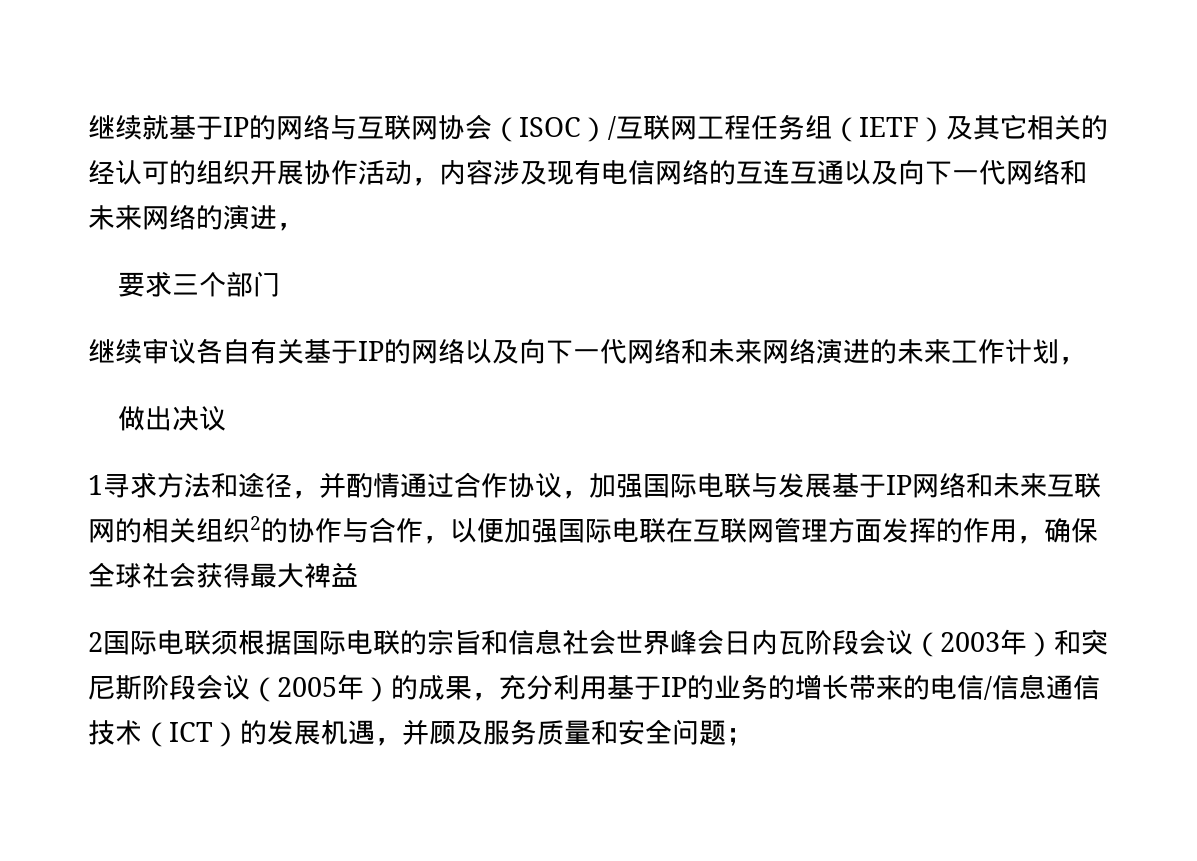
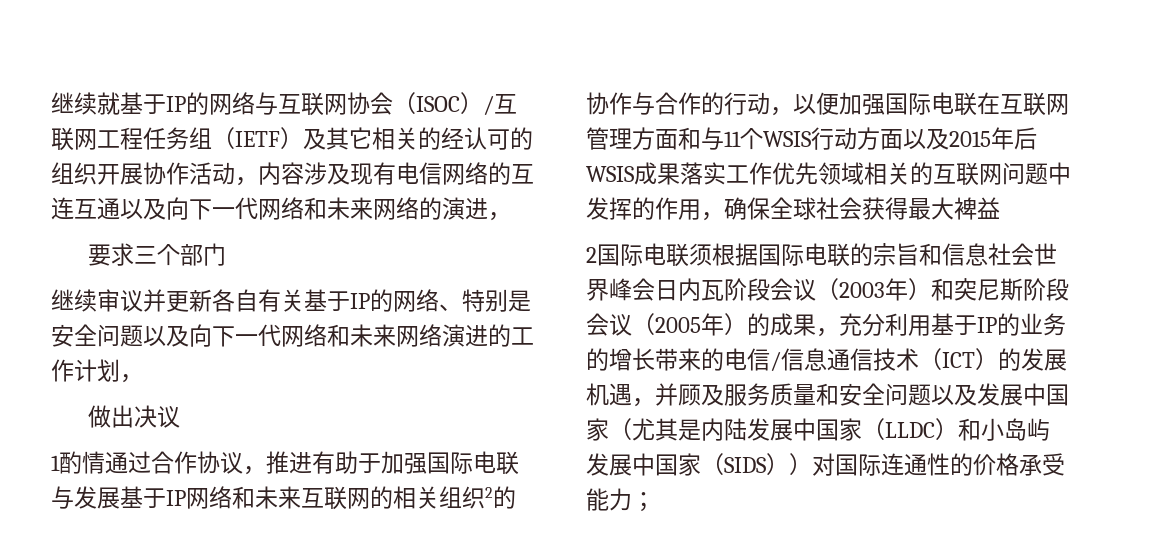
(196, 351) none -> [143,289,212,312] 并更新
(465, 351) none -> [439,289,531,312] [51,324,143,347] 、特别是安全问题
[897,339,951,364] 未来 -> (511, 335) none
[103,472,346,499] 寻求方法和途径，并 -> (60, 463) none
(589, 494) none -> [266,451,381,474] 推进有助于
(423, 530) none -> [701,92,770,115] 的行动
(882, 531) none -> [678,127,1037,150] [586,162,1071,186] 和与11个WSIS行动方面以及2015年后WSIS成果落实工作优先领域相关的互联网问题中
(726, 732) none -> [931,383,1069,406] [586,418,1050,441] [586,453,1065,476] [586,488,632,511] 以及发展中国家（尤其是内陆发展中国家（LLDC）和小岛屿发展中国家（SIDS））对国际连通性的价格承受能力

